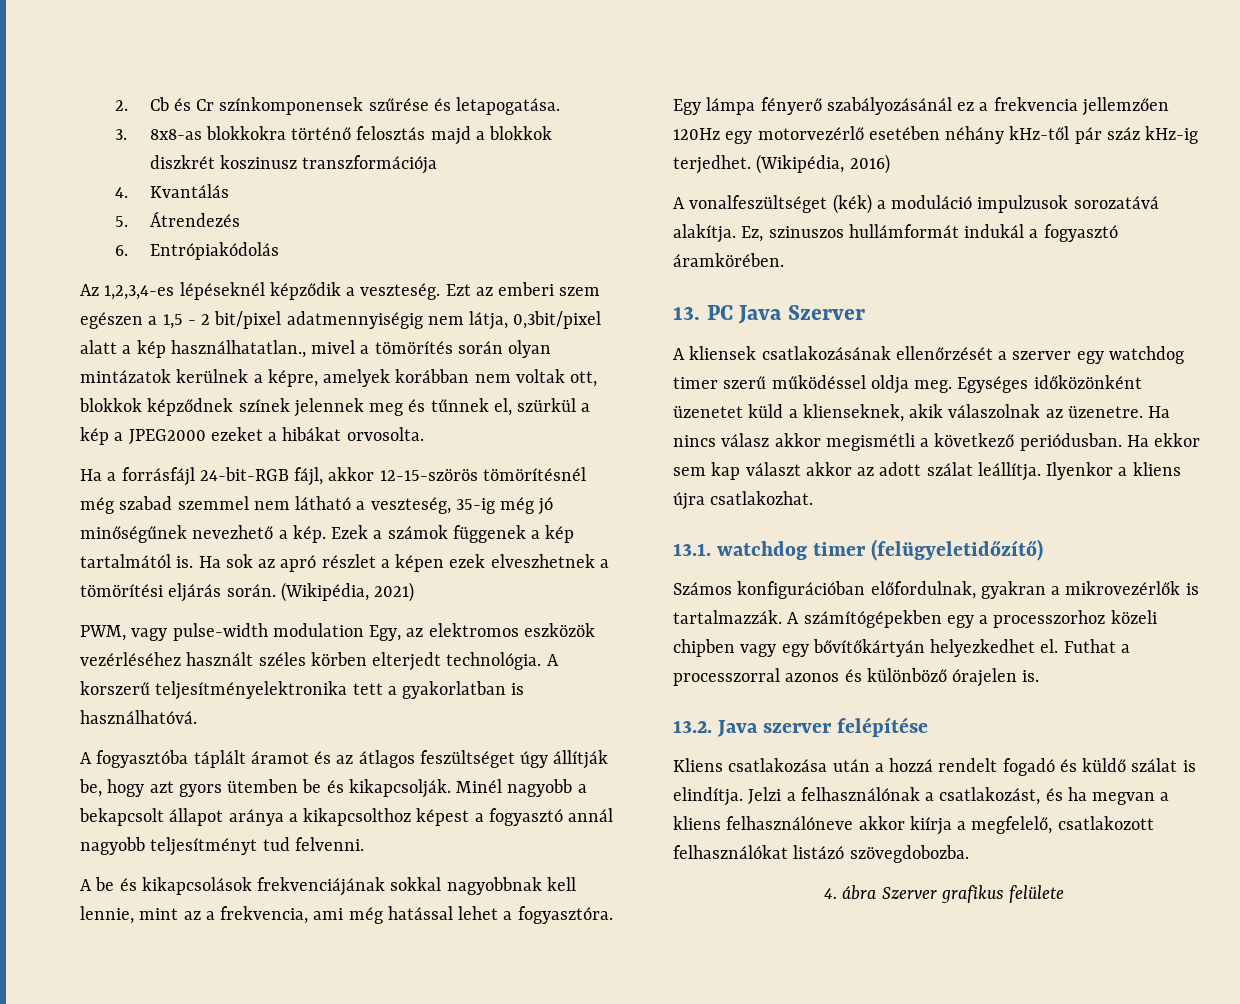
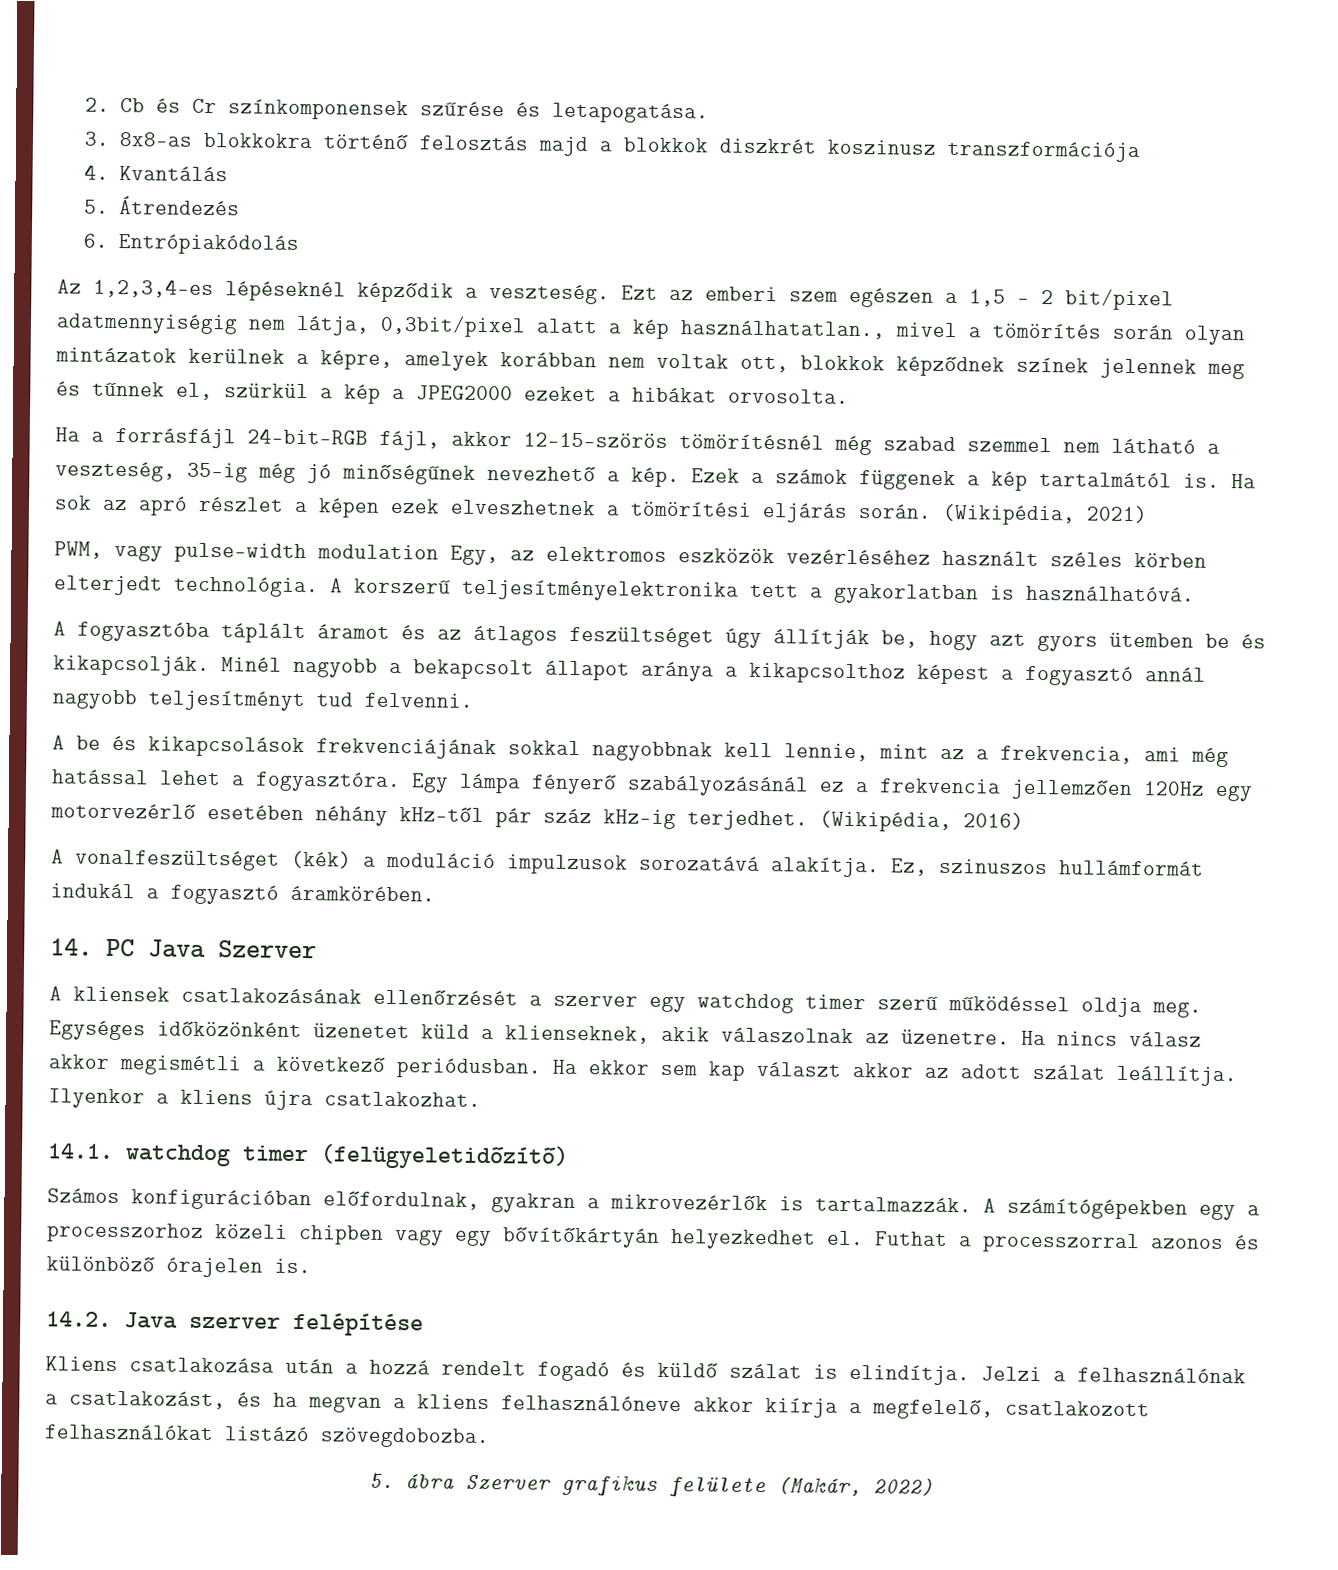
[673,306,700,320] 13. -> [50,938,93,956] 14.
[673,543,711,556] 13.1. -> [47,1143,114,1160] 14.1.
[673,720,712,733] 13.2. -> [46,1311,112,1327] 14.2.
[823,888,837,899] 4. -> [369,1470,394,1489] 5.
(1065, 894) none -> [777,1476,934,1497] (Makár, 2022)

